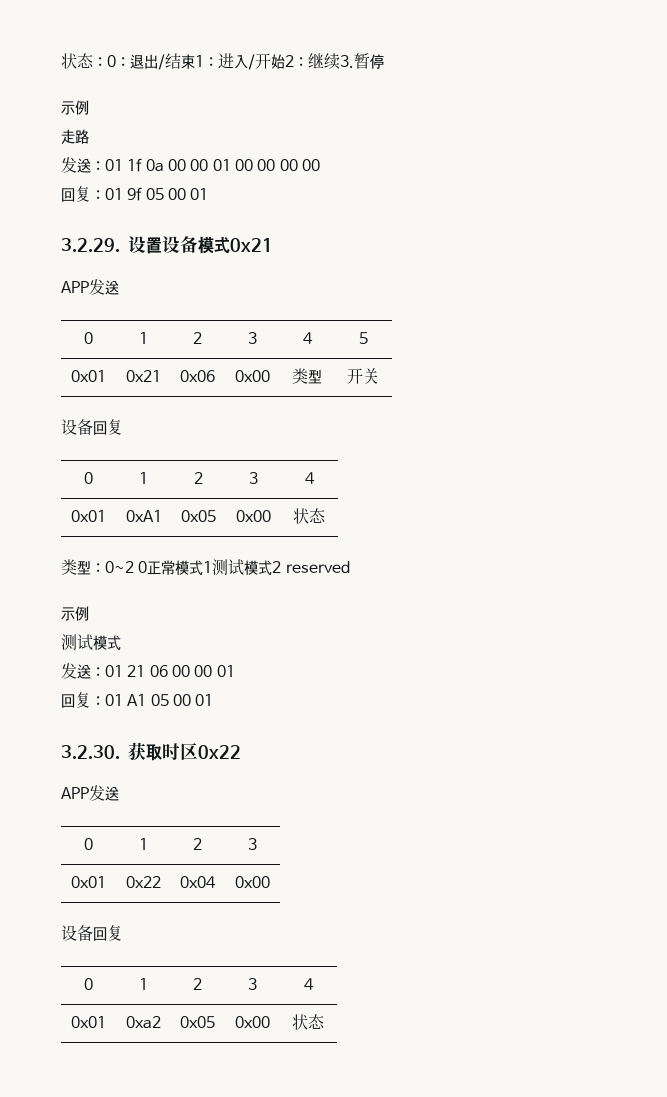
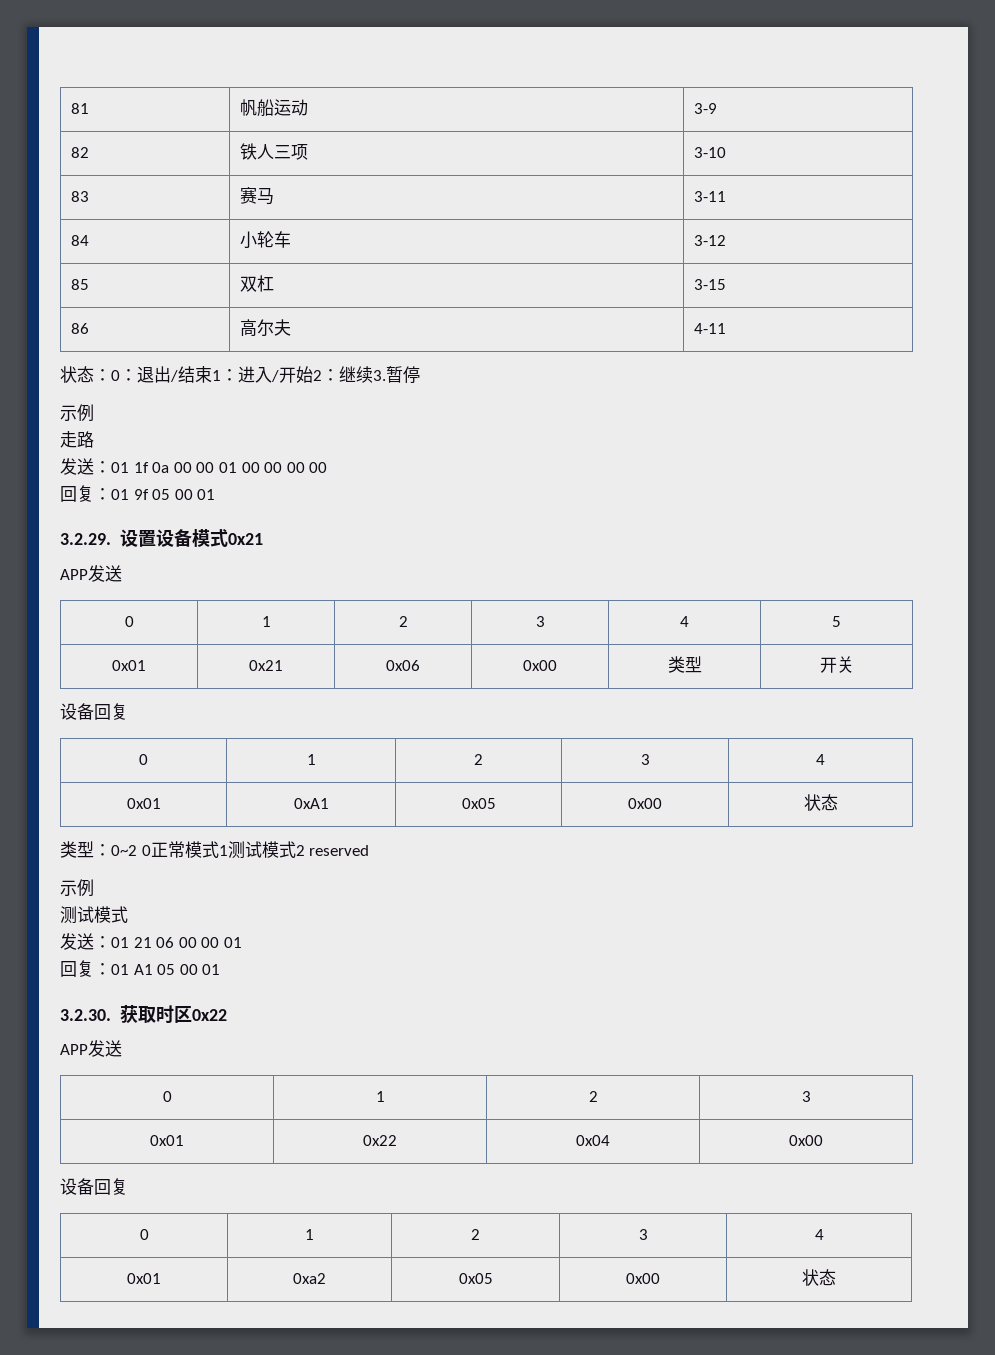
(61, 61) none -> [70,103,89,114] [239,99,308,117] [693,103,717,114] [70,147,89,158] [239,143,308,160] [693,147,726,158] [70,191,89,202] [239,186,274,205] [693,191,726,202] [70,235,89,246] [239,231,291,249] [693,235,726,246] [70,279,89,290] [239,275,274,292] [693,279,726,290] [70,323,89,334] [239,319,291,337] [693,323,726,334] 81 | 帆船运动 | 3-9 // 82 | 铁人三项 | 3-10 // 83 | 赛马 | 3-11 // 84 | 小轮车 | 3-12 // 85 | 双杠 | 3-15 // 86 | 高尔夫 | 4-11 //

